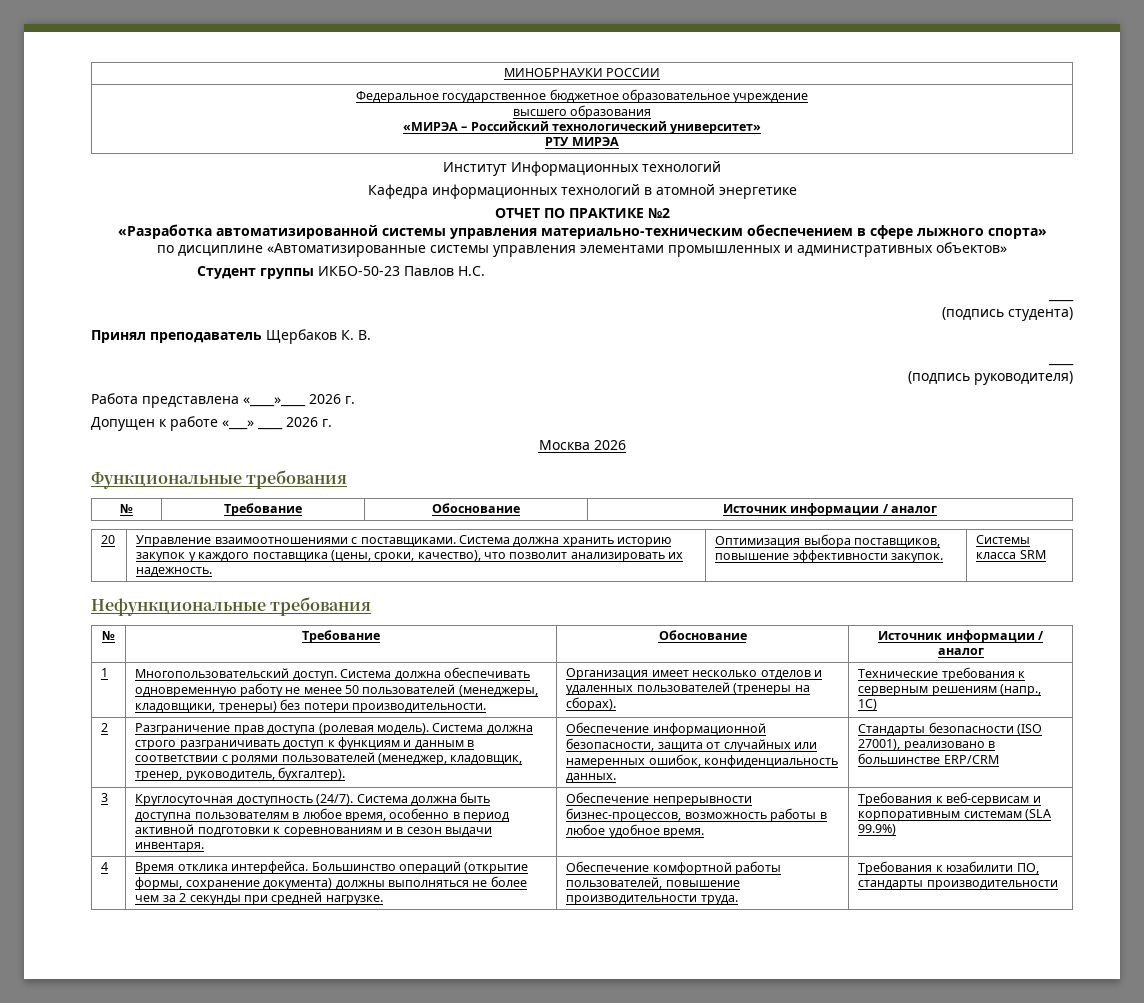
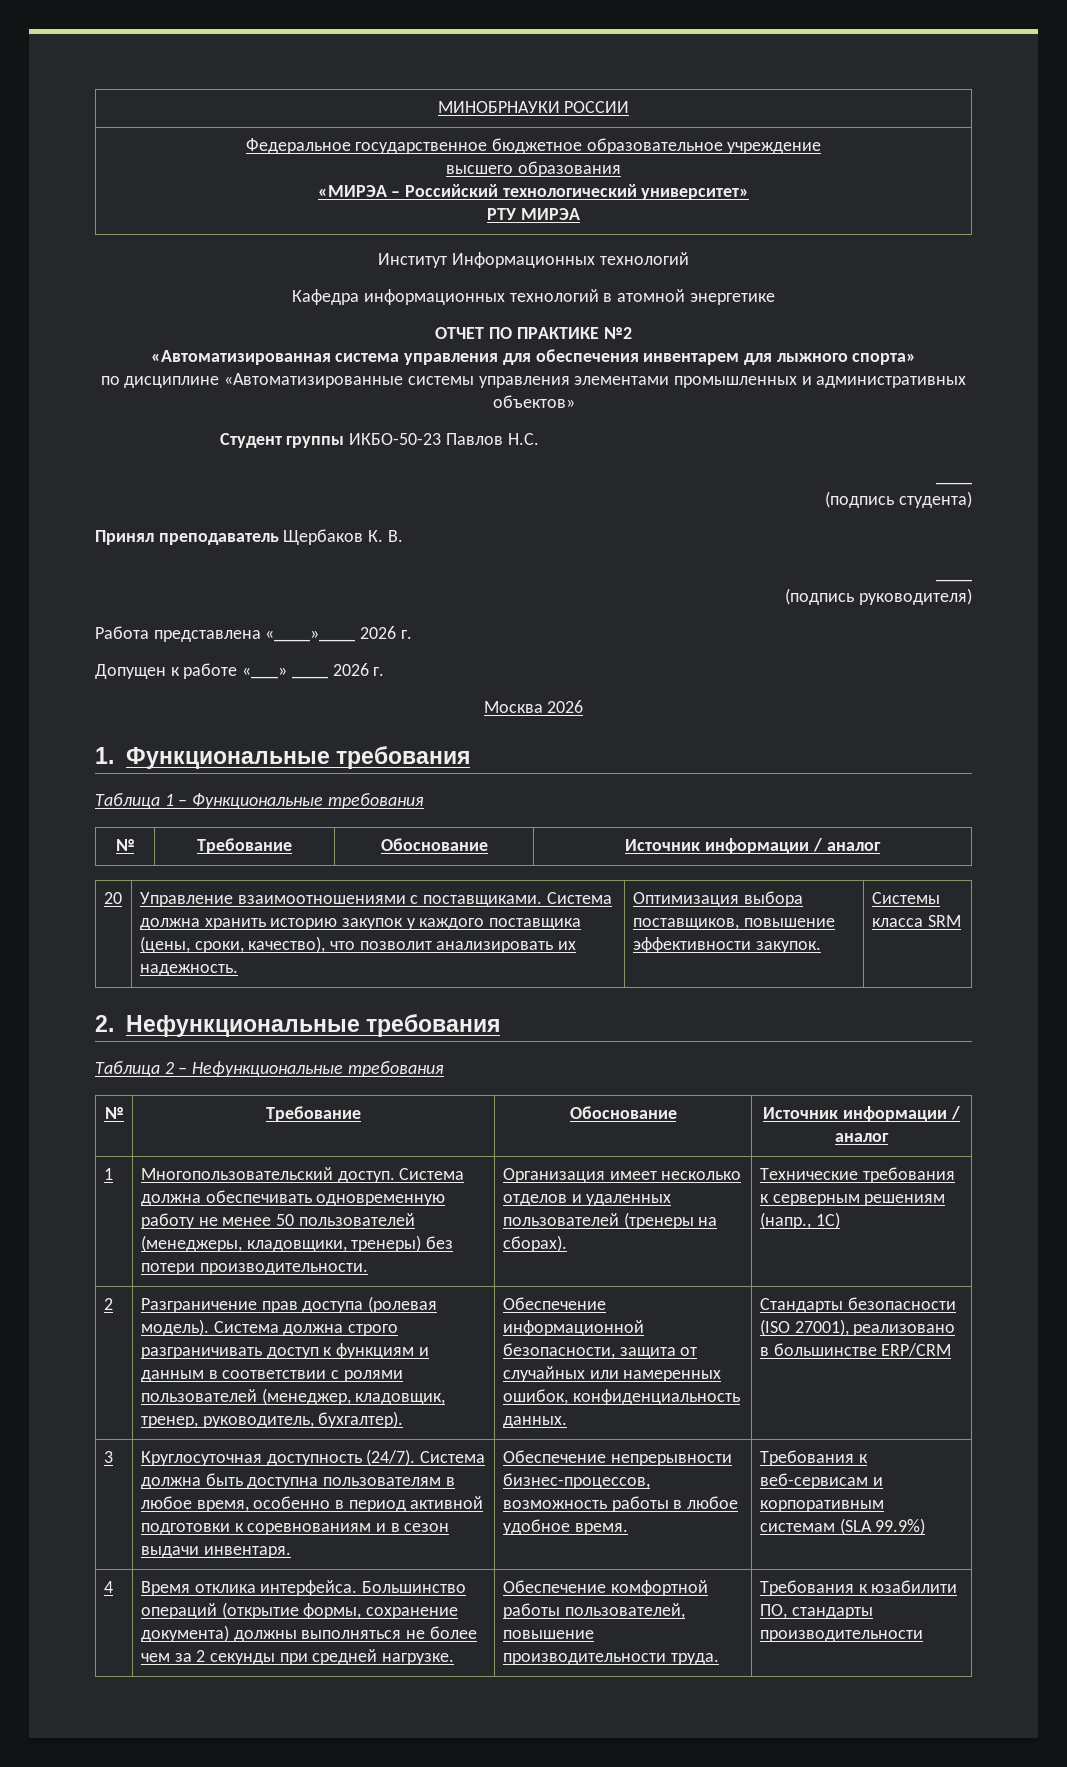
[117,224,913,239] «Разработка автоматизированной системы управления материально-техническим обеспечением в сфере -> [150,349,772,365] «Автоматизированная система управления для обеспечения инвентарем для
(626, 445) none -> [95,746,471,769] [95,793,188,809] 1. Функциональные требования // Таблица 1 –
(1046, 554) none -> [95,1014,501,1037] [95,1061,188,1077] 2. Нефункциональные требования // Таблица 2 –

